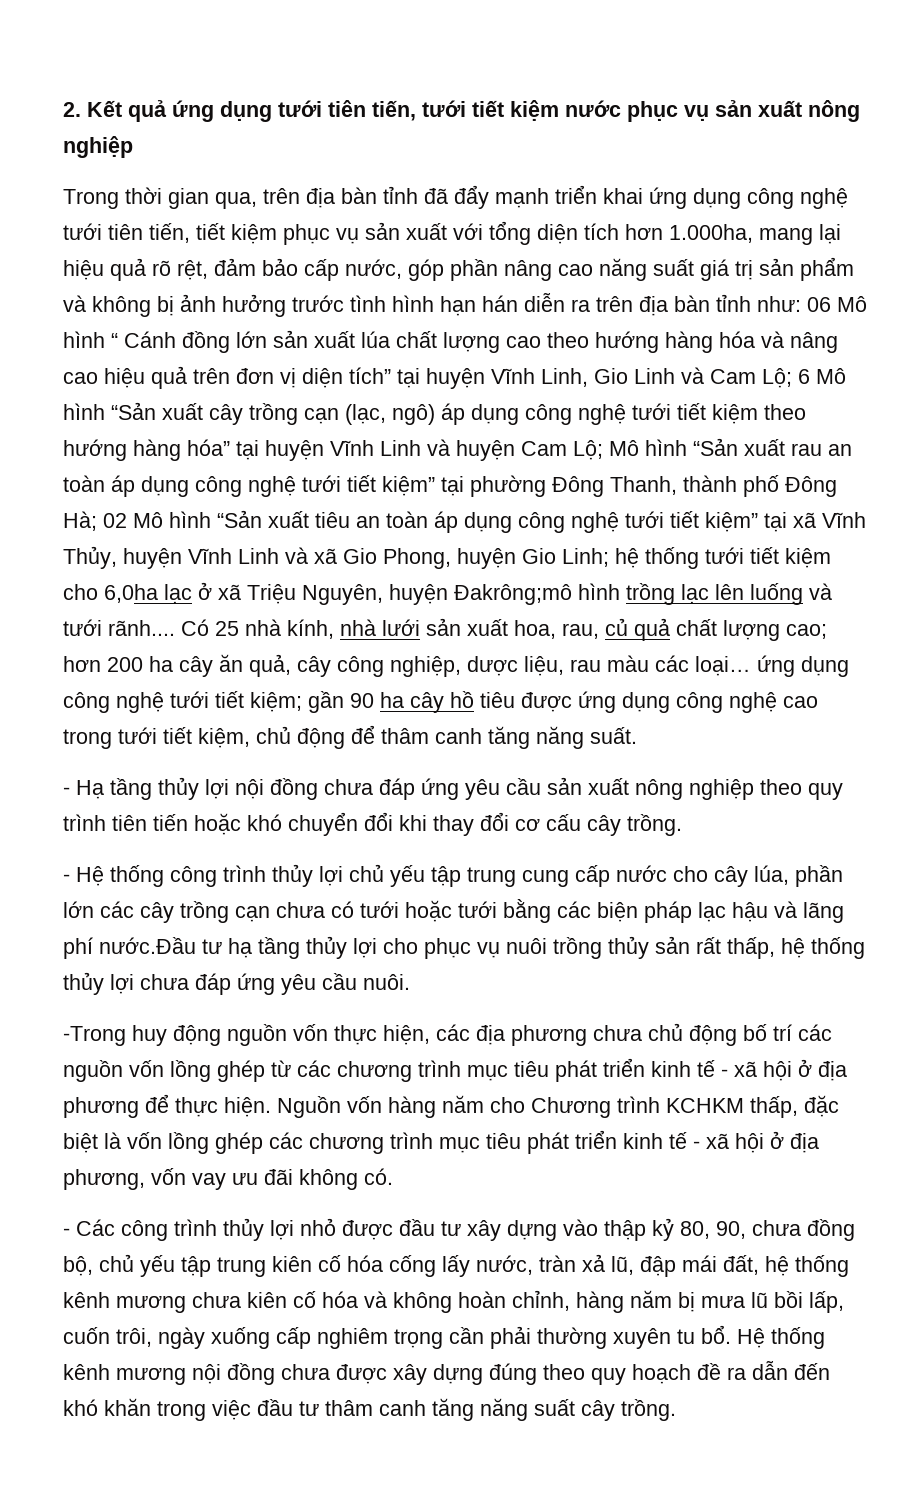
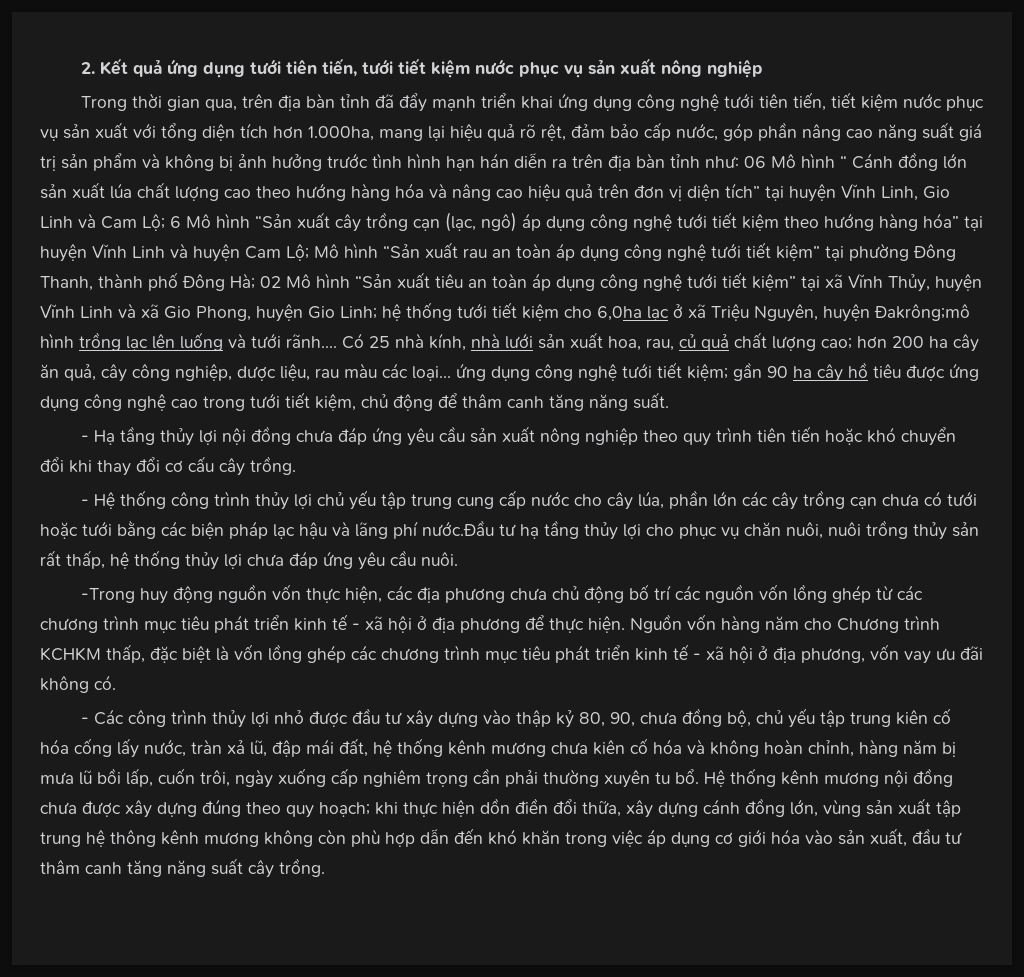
(277, 234) none -> [902,93,942,108] nước
(500, 950) none -> [744,522,823,539] chăn nuôi,
[632,1363,746,1384] hoạch đề ra -> [319,798,961,818] [40,829,415,847] hoạch; khi thực hiện dồn điền đổi thữa, xây dựng cánh đồng lớn, vùng sản xuất tập trung hệ thông kênh mương không còn phù hợp
(251, 1410) none -> [647,828,907,847] áp dụng cơ giới hóa vào sản xuất,

